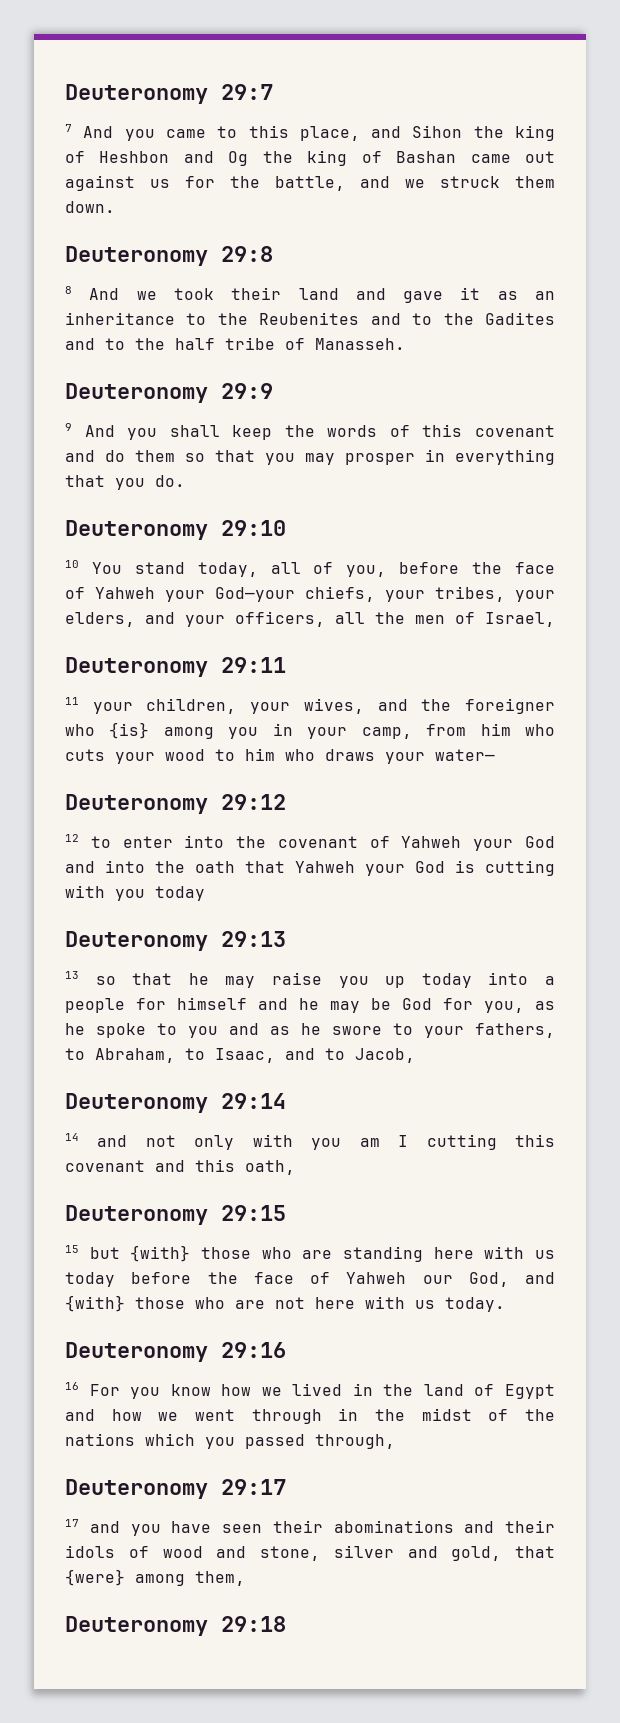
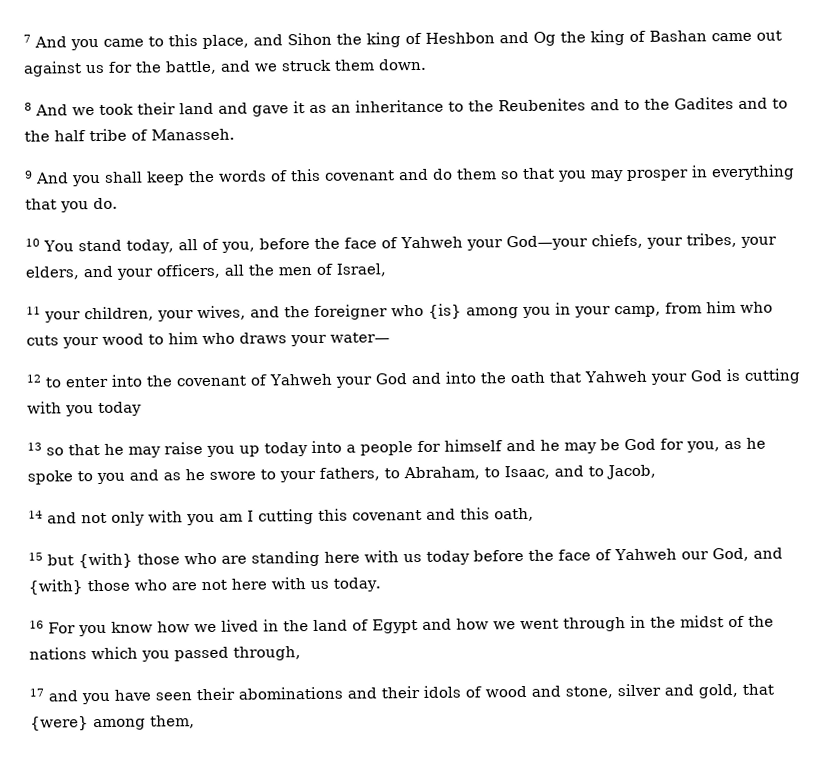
[65,84,273,104] Deuteronomy 29:7 // -> (23, 38) none
[65,246,273,266] // Deuteronomy 29:8 -> (427, 64) none
[65,383,273,403] // Deuteronomy 29:9 -> (235, 134) none
[65,520,286,540] // Deuteronomy 29:10 -> (118, 203) none
[65,657,286,677] // Deuteronomy 29:11 -> (386, 270) none
[65,794,286,814] // Deuteronomy 29:12 -> (390, 337) none
[65,931,286,951] // Deuteronomy 29:13 -> (142, 409) none
[65,1093,286,1113] // Deuteronomy 29:14 -> (656, 472) none
[65,1205,286,1225] // Deuteronomy 29:15 -> (534, 514) none
[65,1342,286,1362] // Deuteronomy 29:16 -> (381, 584) none
[65,1479,286,1499] // Deuteronomy 29:17 -> (301, 653) none
[65,1616,286,1636] // Deuteronomy 29:18 -> (195, 722) none

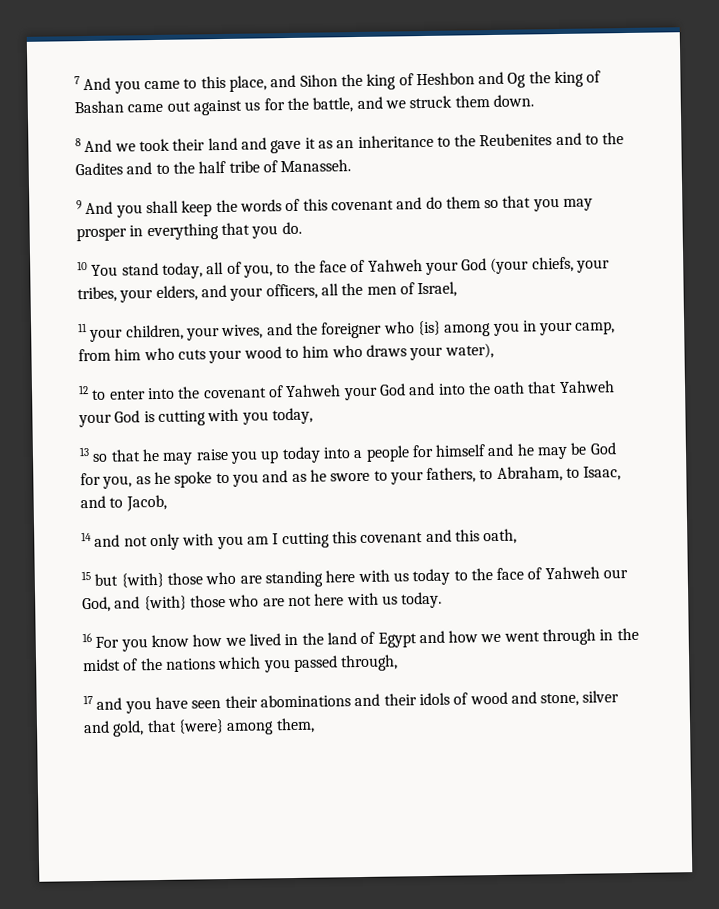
[258,238,310,250] before -> [276,263,291,274] to
[505,235,588,251] God—your -> [461,257,530,275] God (your
[330,332,390,343] water— -> [444,343,494,359] water),
[98,401,142,417] today -> [271,407,313,425] today,
[473,550,524,562] before -> [453,570,468,581] to

